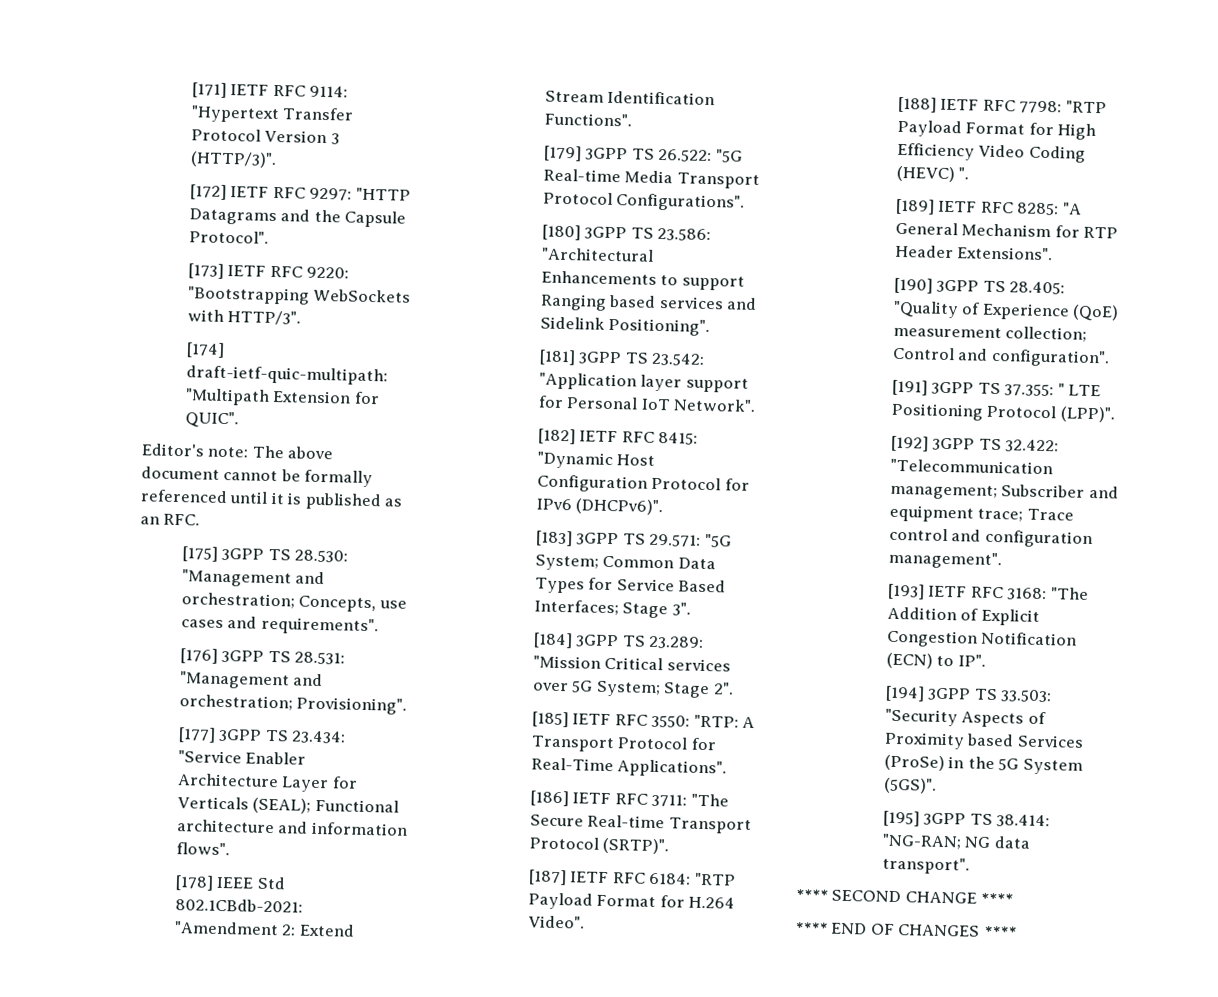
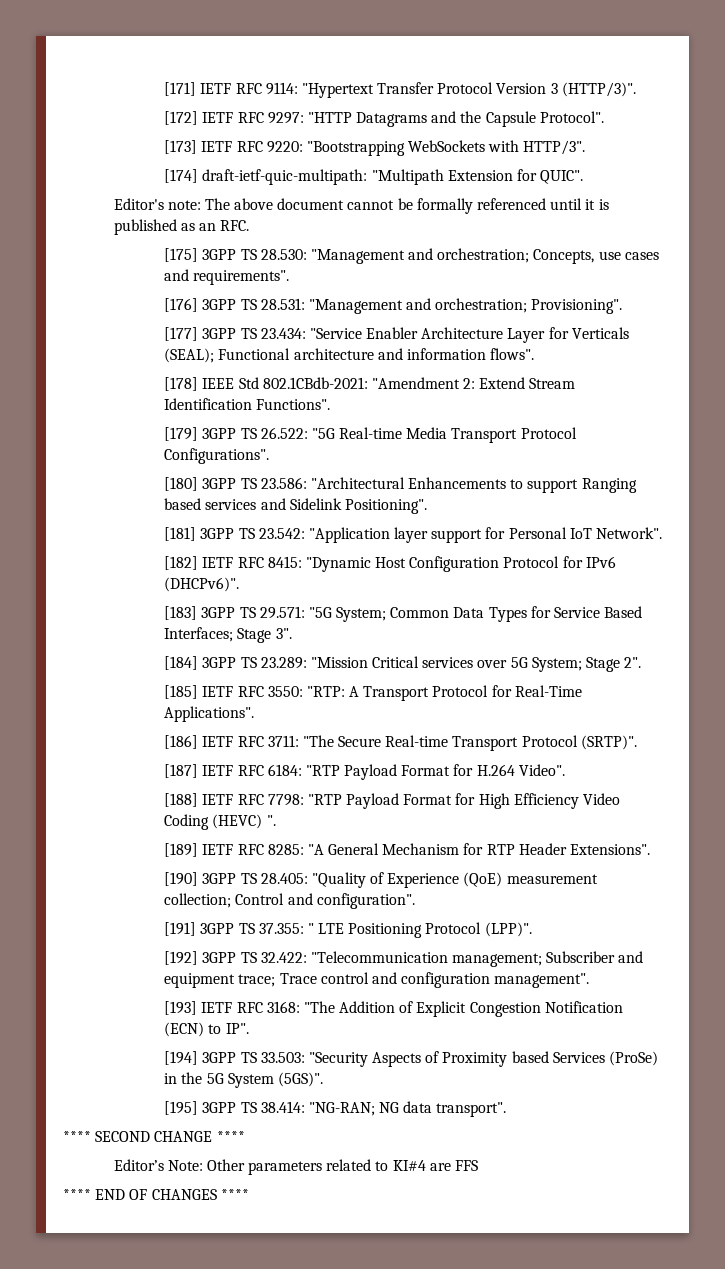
(1014, 898) none -> [113,1159,479,1175] // Editor’s Note: Other parameters related to KI#4 are FFS

